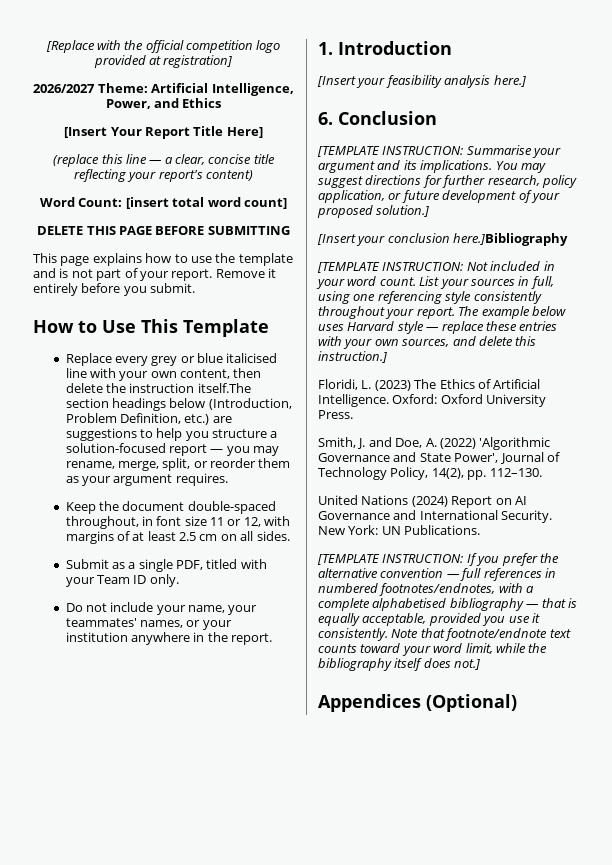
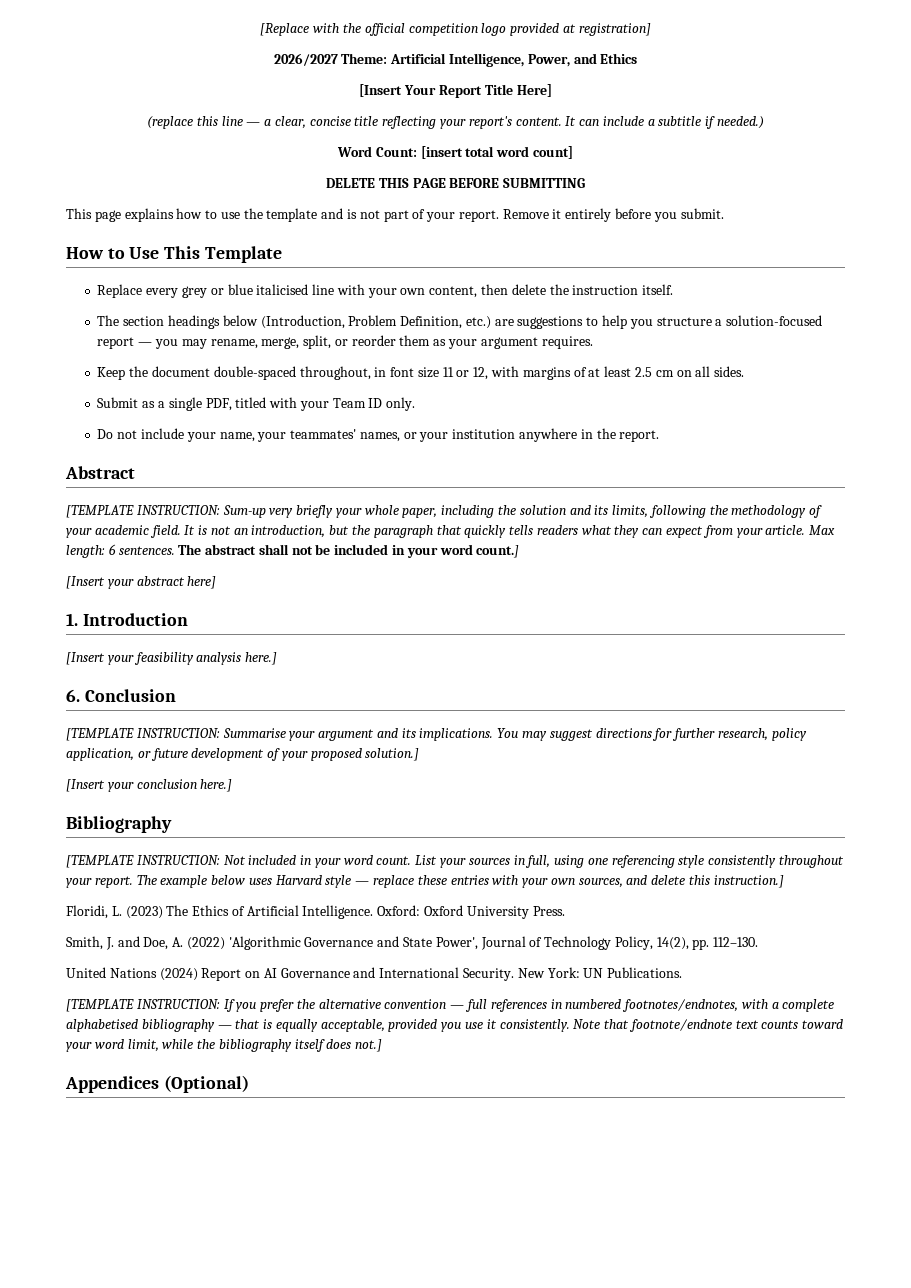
[206,170,254,181] content) -> [515,116,765,129] content. It can include a subtitle if needed.)
[197,383,251,393] itself.The -> [642,284,674,295] [97,315,120,326] itself. // The
(272, 639) none -> [65,466,135,479] [66,505,823,518] [66,525,836,538] [66,544,520,558] [66,576,217,589] // Abstract // [TEMPLATE INSTRUCTION: Sum-up very briefly your whole paper, including the solution and its limits, following the methodology of your academic field. It is not an introduction, but the paragraph that quickly tells readers what they can expect from your article. Max length: 6 sentences. The abstract shall not be included in your word count.] // [Insert your abstract here]
[453,233,569,246] here.]Bibliography -> [200,779,233,792] [66,816,172,833] here.] // Bibliography

